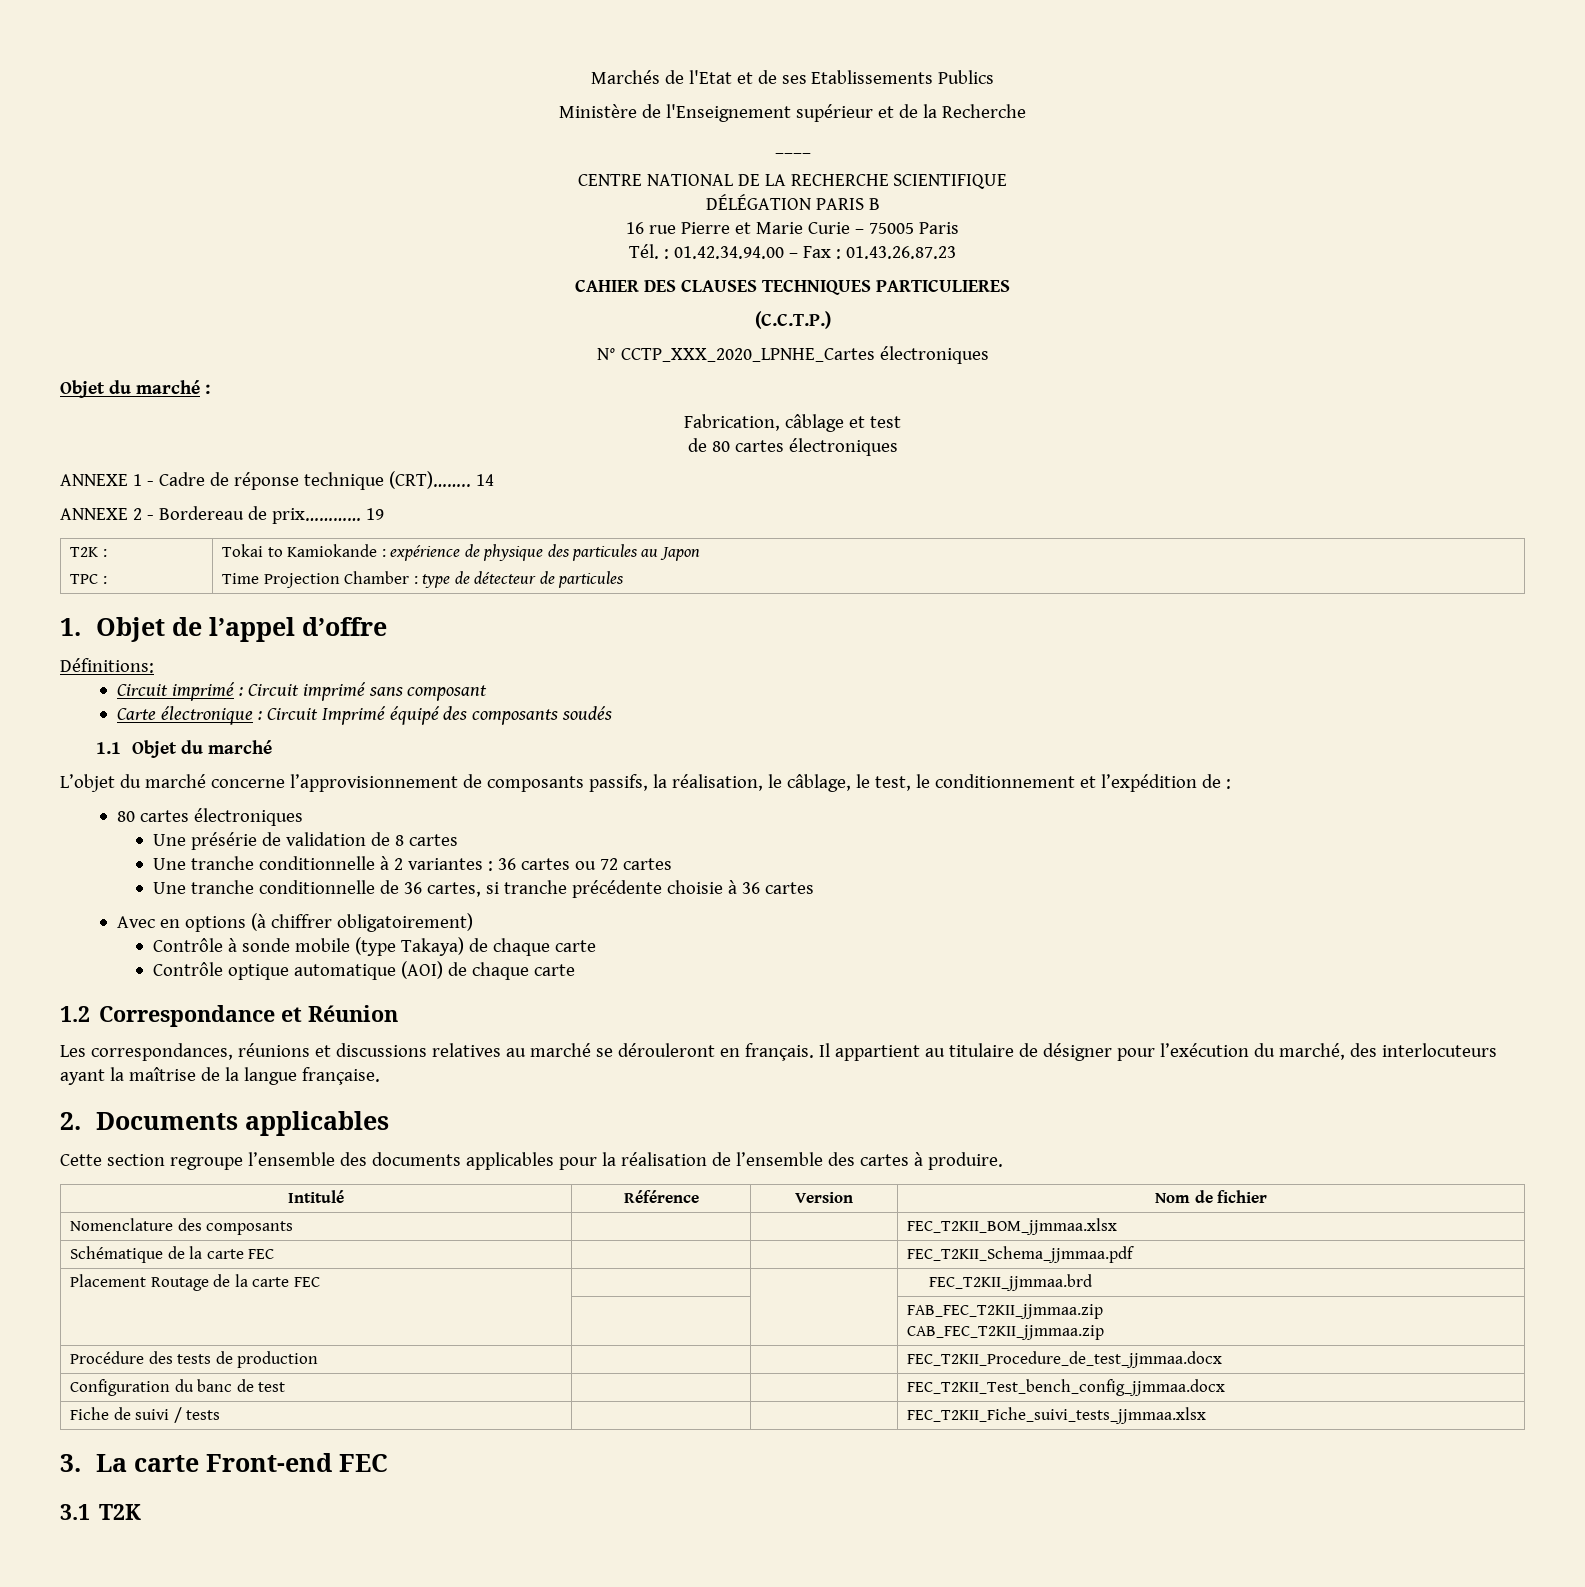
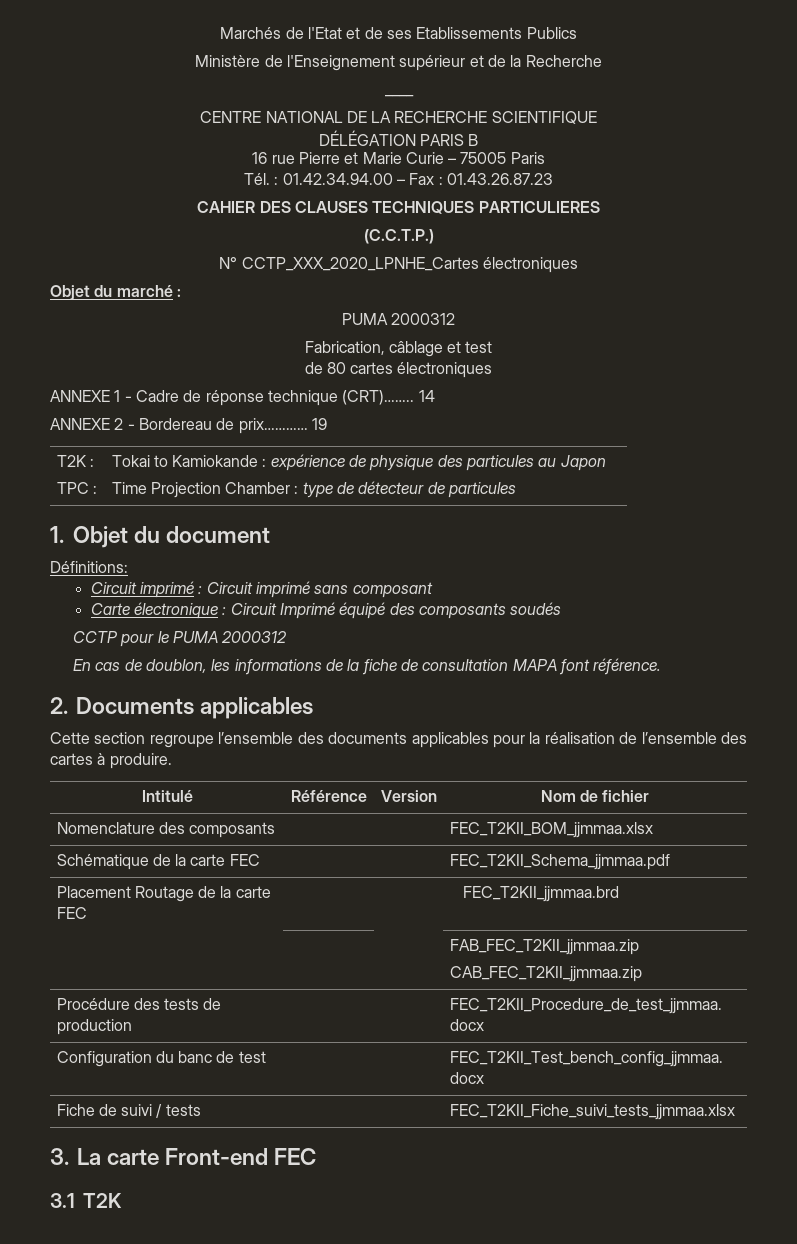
(210, 389) none -> [341,313,456,325] // PUMA 2000312
[172,617,388,642] de l’appel d’offre -> [134,526,271,543] du document
[96,740,273,758] [60,774,1231,792] [116,808,303,826] [152,832,458,850] [152,856,672,871] [152,880,814,898] [116,913,473,932] [152,937,596,956] [152,961,575,980] [60,1005,399,1027] [60,1043,1497,1061] [60,1067,380,1085] 1.1 Objet du marché // L’objet du marché concerne l’approvisionnement de composants passifs, la réalisation, le câblage, le test, le conditionnement et l’expédition de : // 80 cartes électroniques // Une présérie de validation de 8 cartes // Une tranche conditionnelle à 2 variantes : 36 cartes ou 72 cartes // Une tranche conditionnelle de 36 cartes, si tranche précédente choisie à 36 cartes // Avec en options (à chiffrer obligatoirement) // Contrôle à sonde mobile (type Takaya) de chaque carte // Contrôle optique automatique (AOI) de chaque carte // 1.2 Correspondance et Réunion // Les correspondances, réunions et discussions relatives au marché se dérouleront en français. Il appartient au titulaire de désigner pour l’exécution du marché, des interlocuteurs ayant la maîtrise de la langue française. -> [73,631,288,647] [73,658,662,675] CCTP pour le PUMA 2000312 // En cas de doublon, les informations de la fiche de consultation MAPA font référence.

